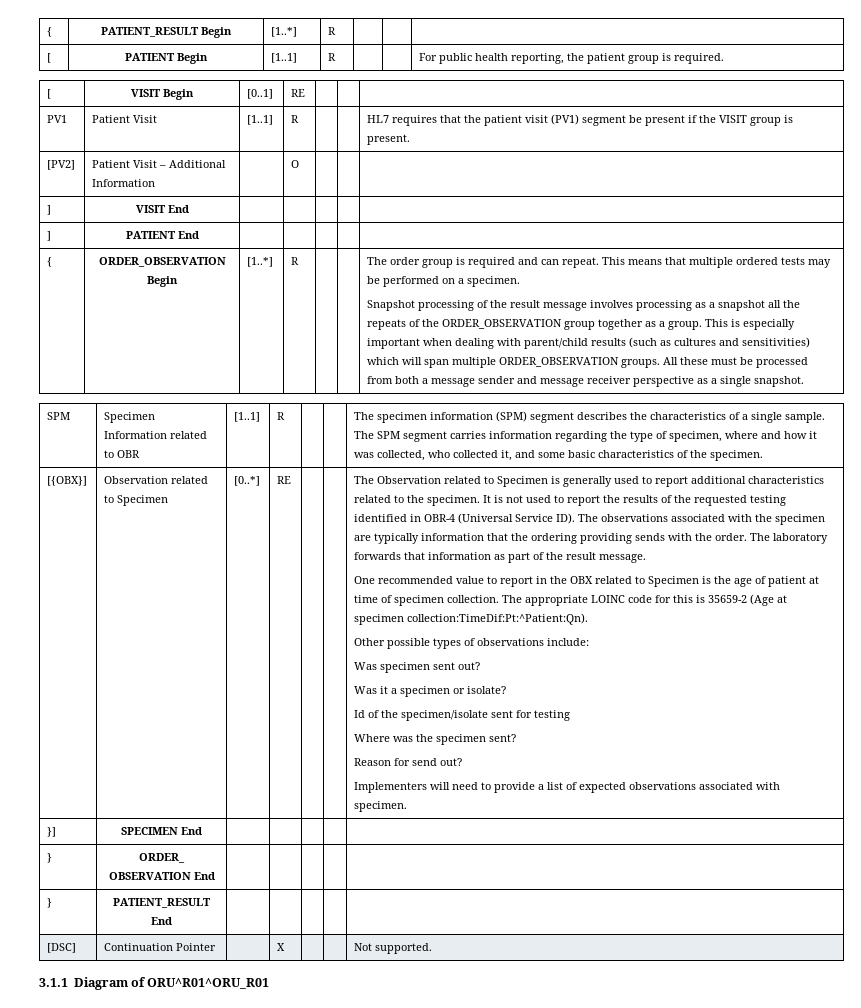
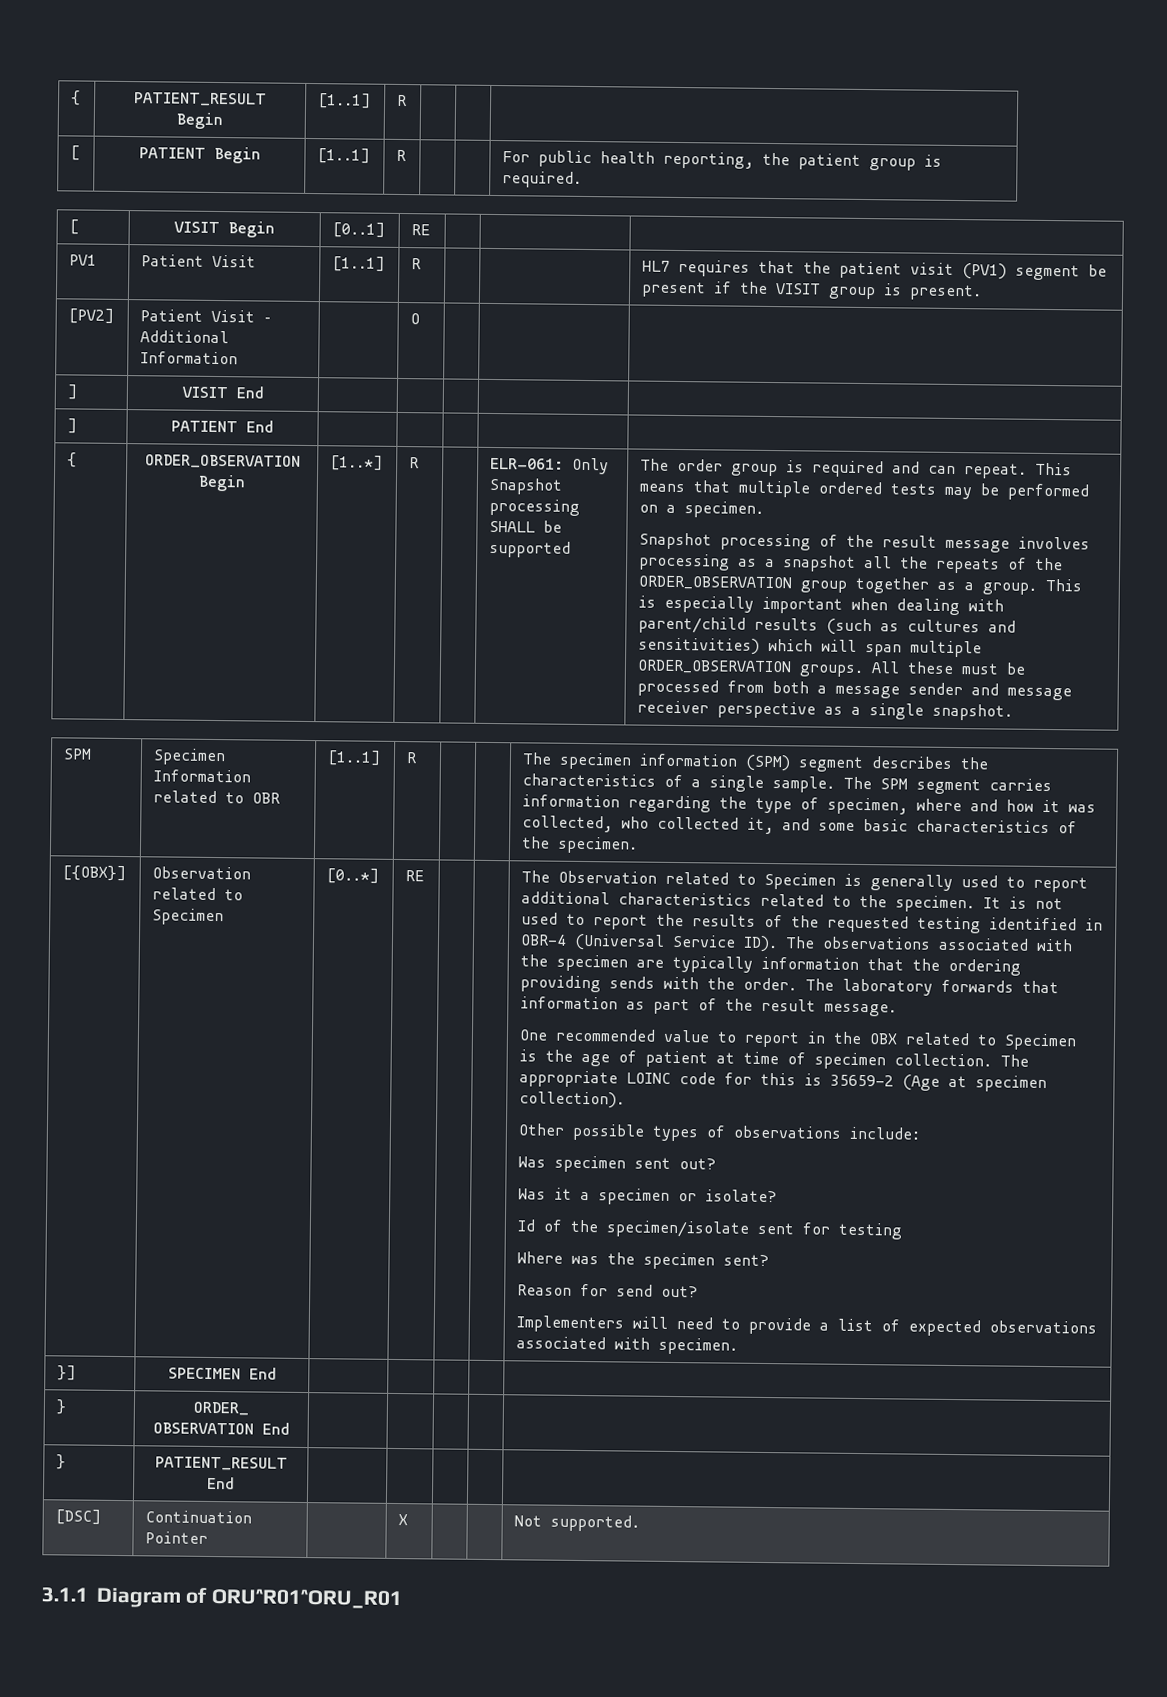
[271,27,298,37] [1..*] -> [317,93,372,109] [1..1]
(300, 261) none -> [490,457,610,475] [489,477,563,495] [489,498,581,516] [489,520,563,533] [489,540,572,558] ELR-061: Only Snapshot processing SHALL be supported
[407,613,589,625] collection:TimeDif:Pt:^Patient:Qn). -> [519,1091,626,1109] collection).

